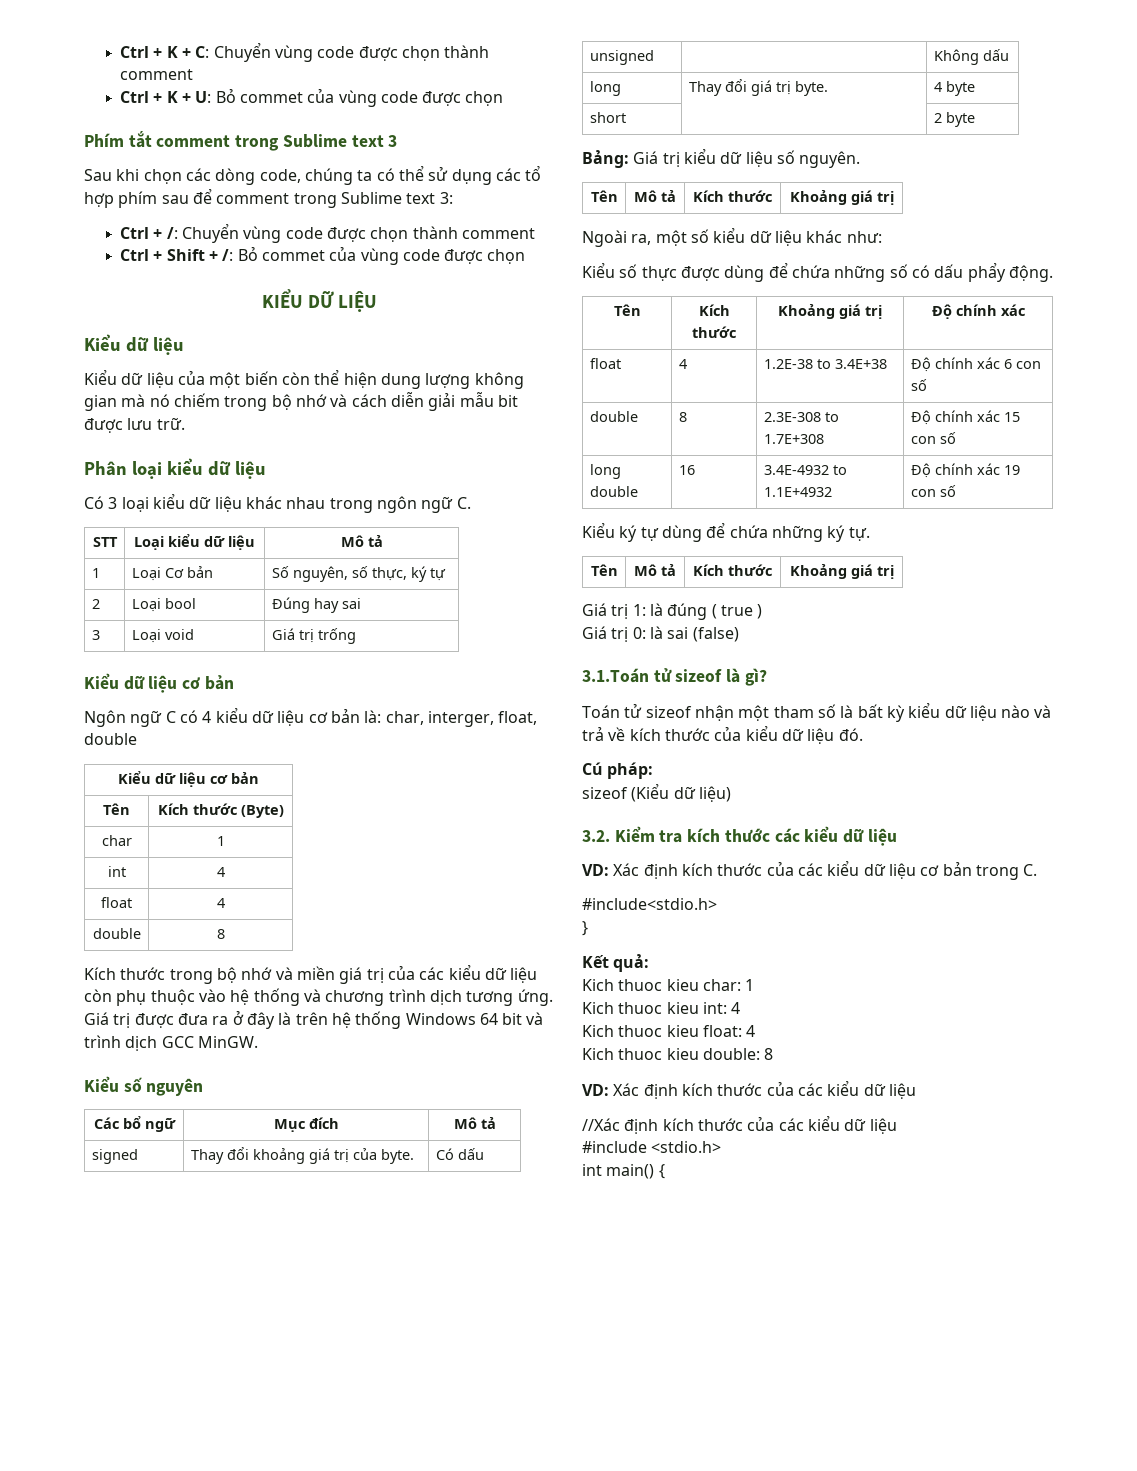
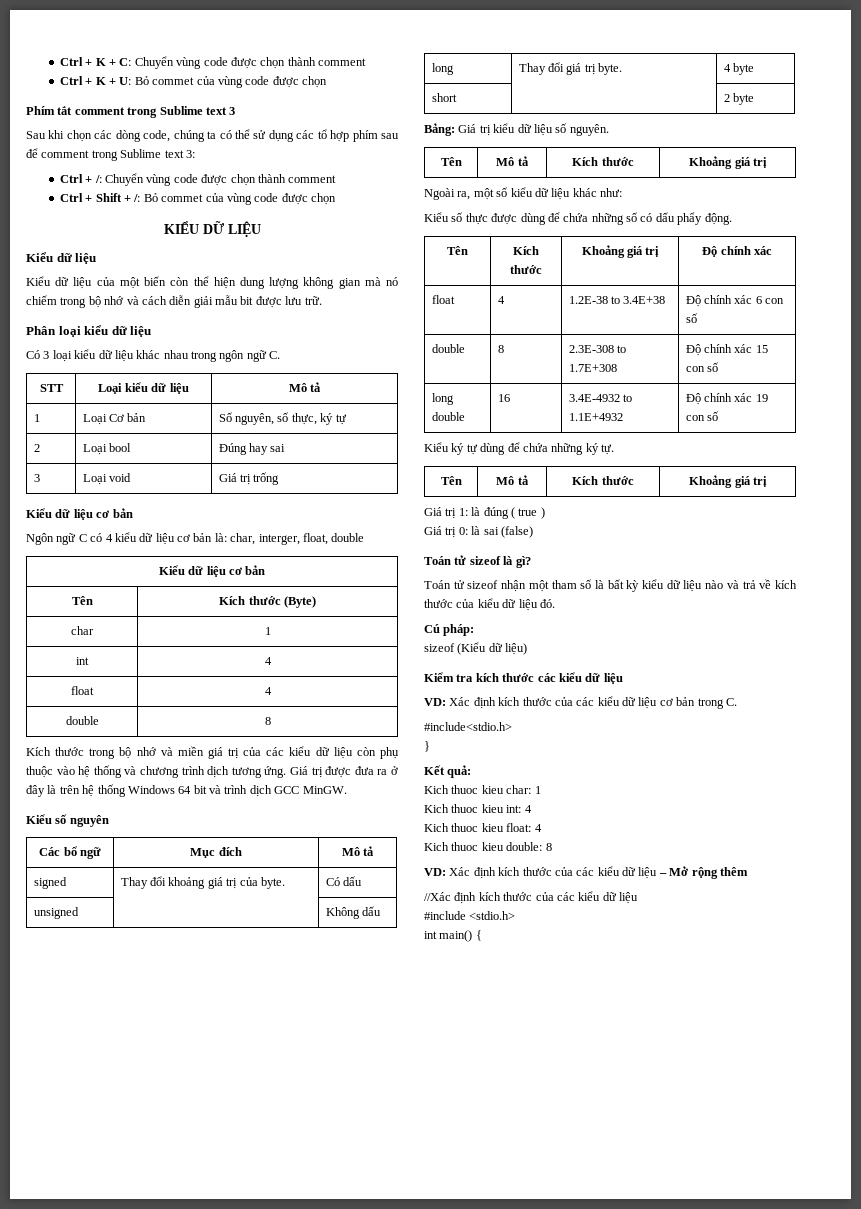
[582,668,649,683] 3.1.Toán -> [424,556,451,565] Toán
[582,830,610,842] 3.2. -> (528, 649) none
(916, 1091) none -> [658,866,748,879] – Mở rộng thêm

